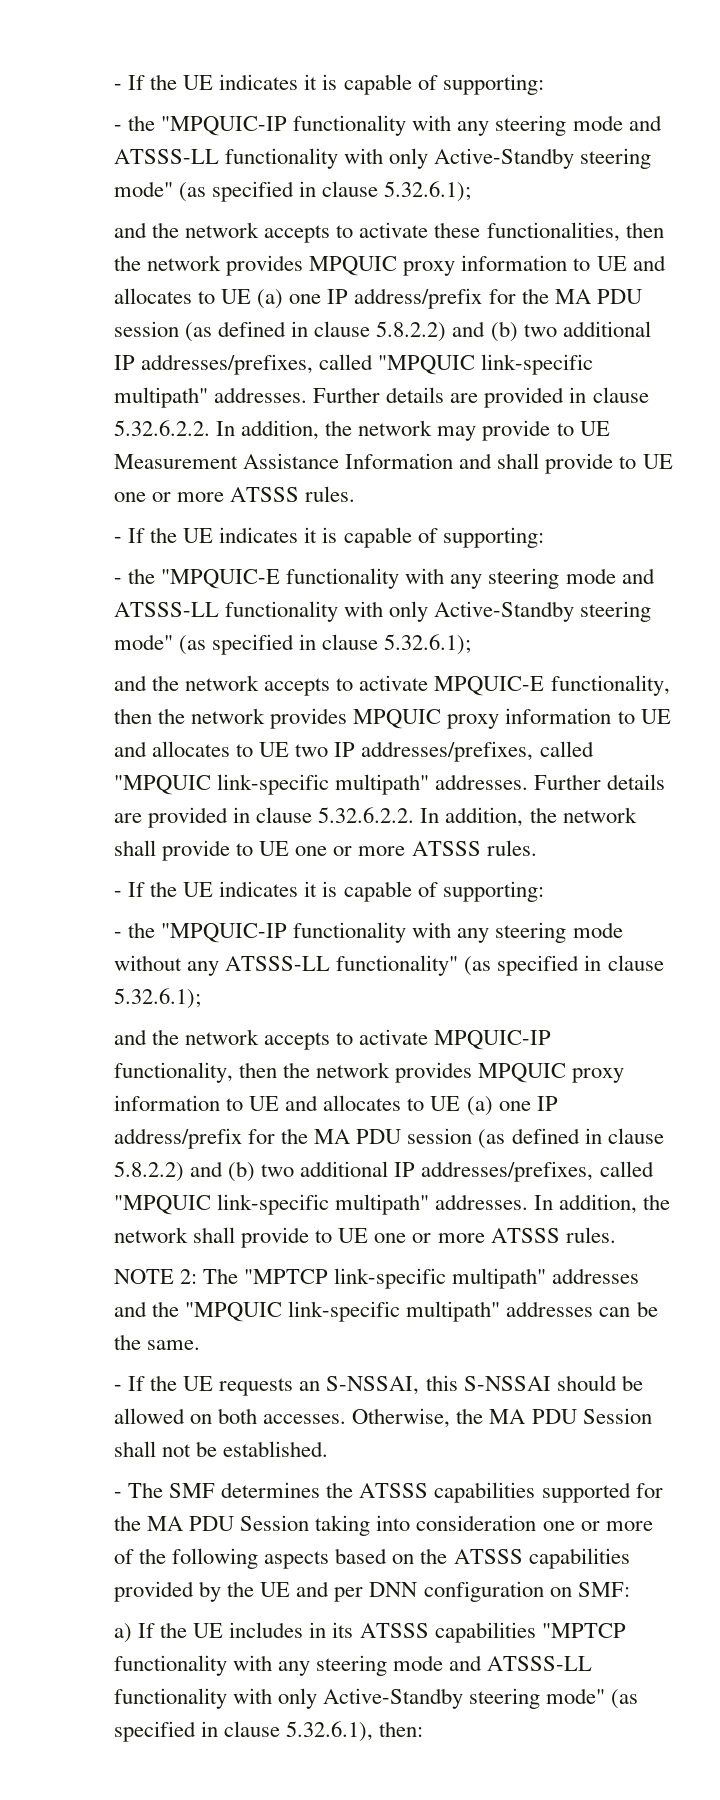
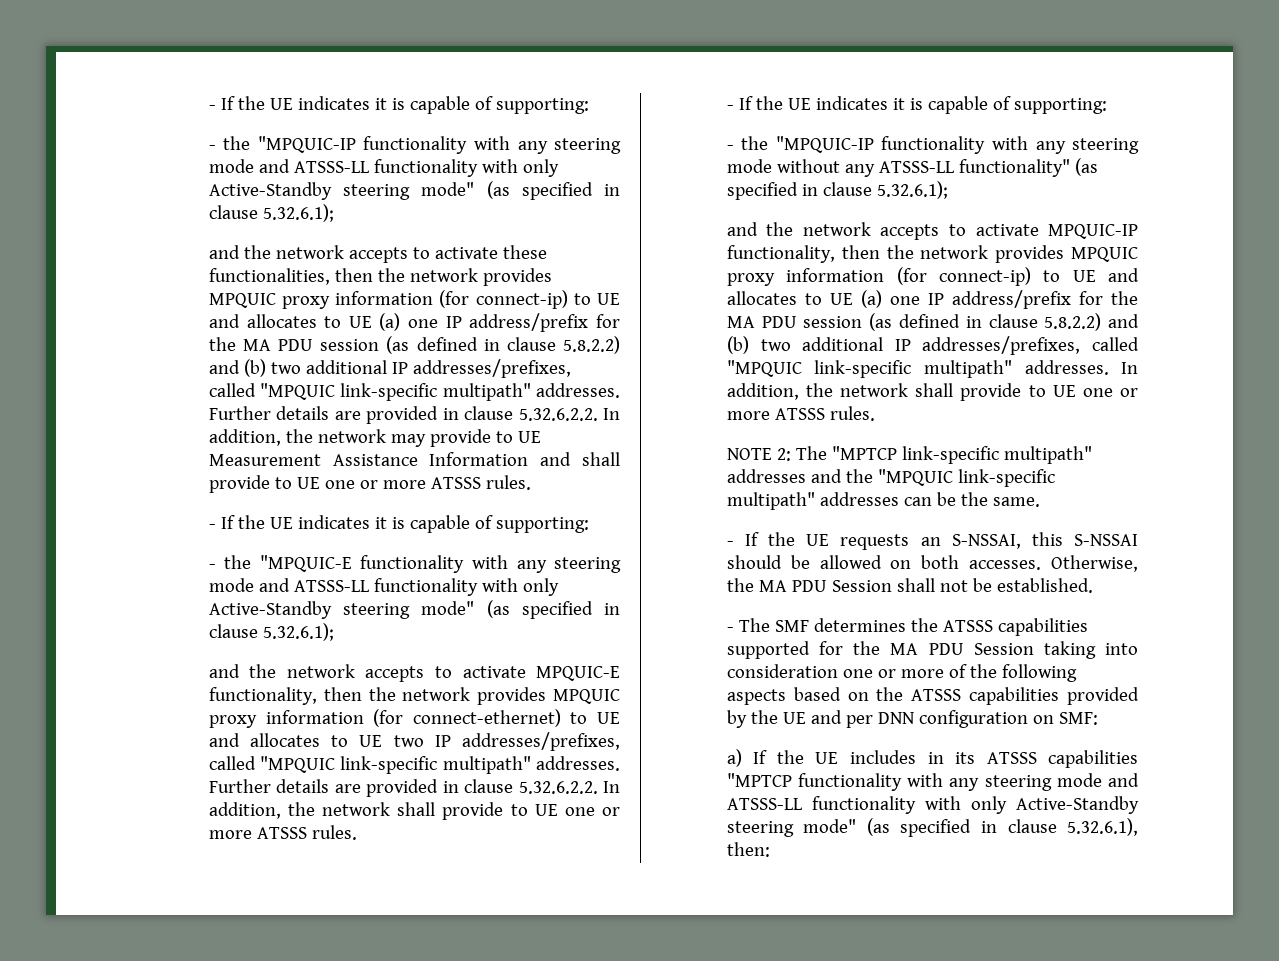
(568, 263) none -> [439,290,568,309] (for connect-ip)
(612, 716) none -> [373,709,561,727] (for connect-ethernet)
(221, 1103) none -> [896,267,1031,286] (for connect-ip)

